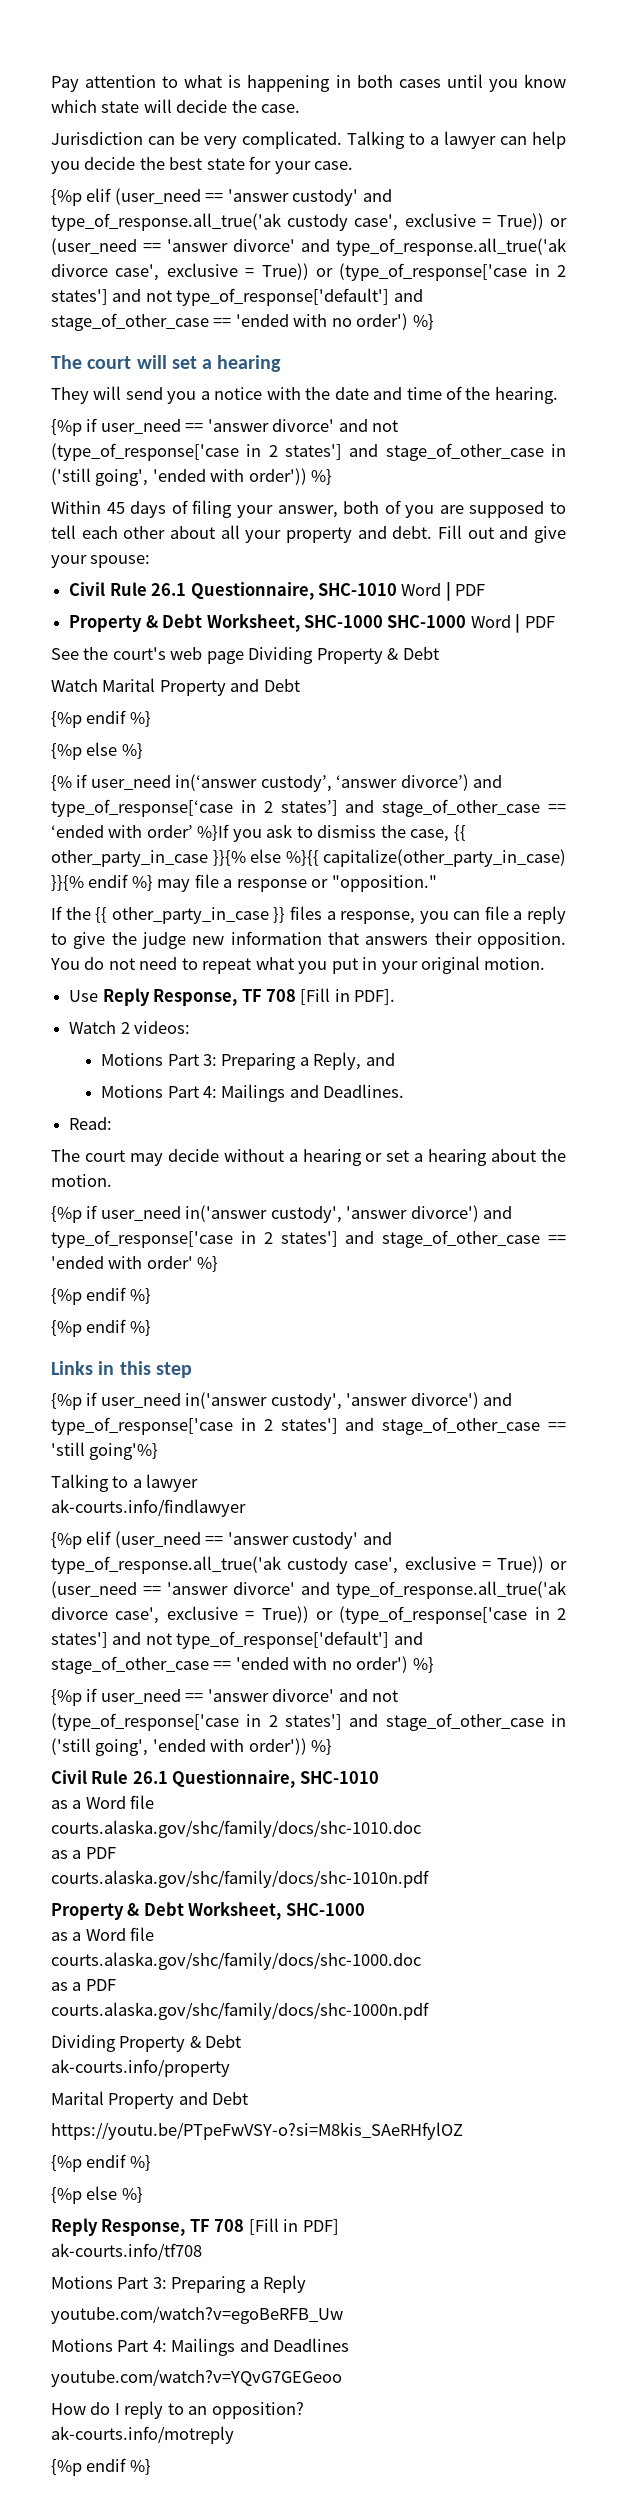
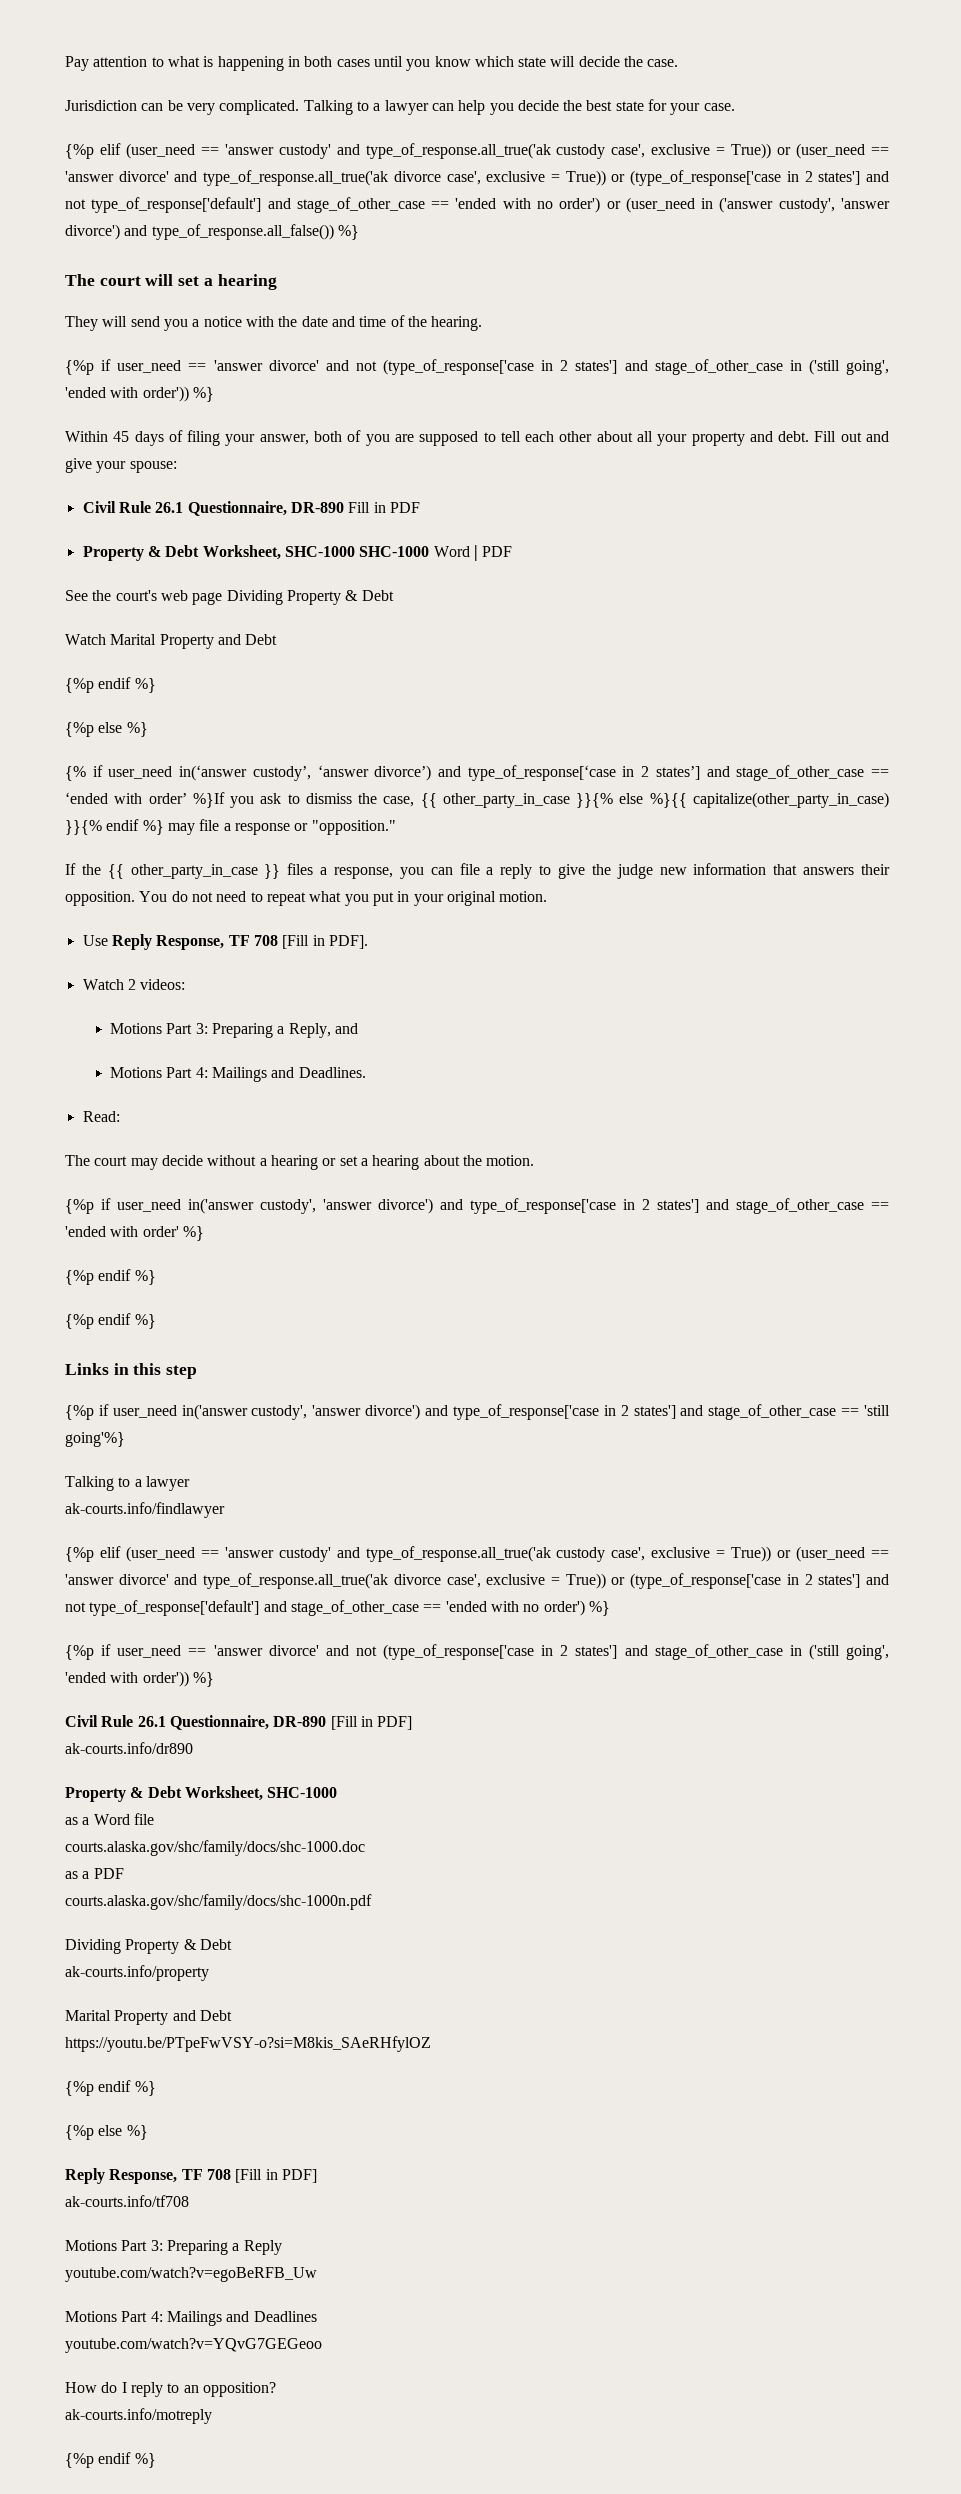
(409, 321) none -> [606,197,891,213] [65,224,334,240] or (user_need in ('answer custody', 'answer divorce') and type_of_response.all_false())
[317,582,451,601] SHC-1010 Word | -> [290,502,386,513] DR-890 Fill in
[299,1771,379,1784] [51,1795,155,1809] [51,1820,421,1838] [51,1847,116,1859] [51,1870,429,1888] SHC-1010 // as a Word file // courts.alaska.gov/shc/family/docs/shc-1010.doc // as a PDF // courts.alaska.gov/shc/family/docs/shc-1010n.pdf -> [273,1716,413,1730] [65,1742,193,1754] DR-890 [Fill in PDF] // ak-courts.info/dr890

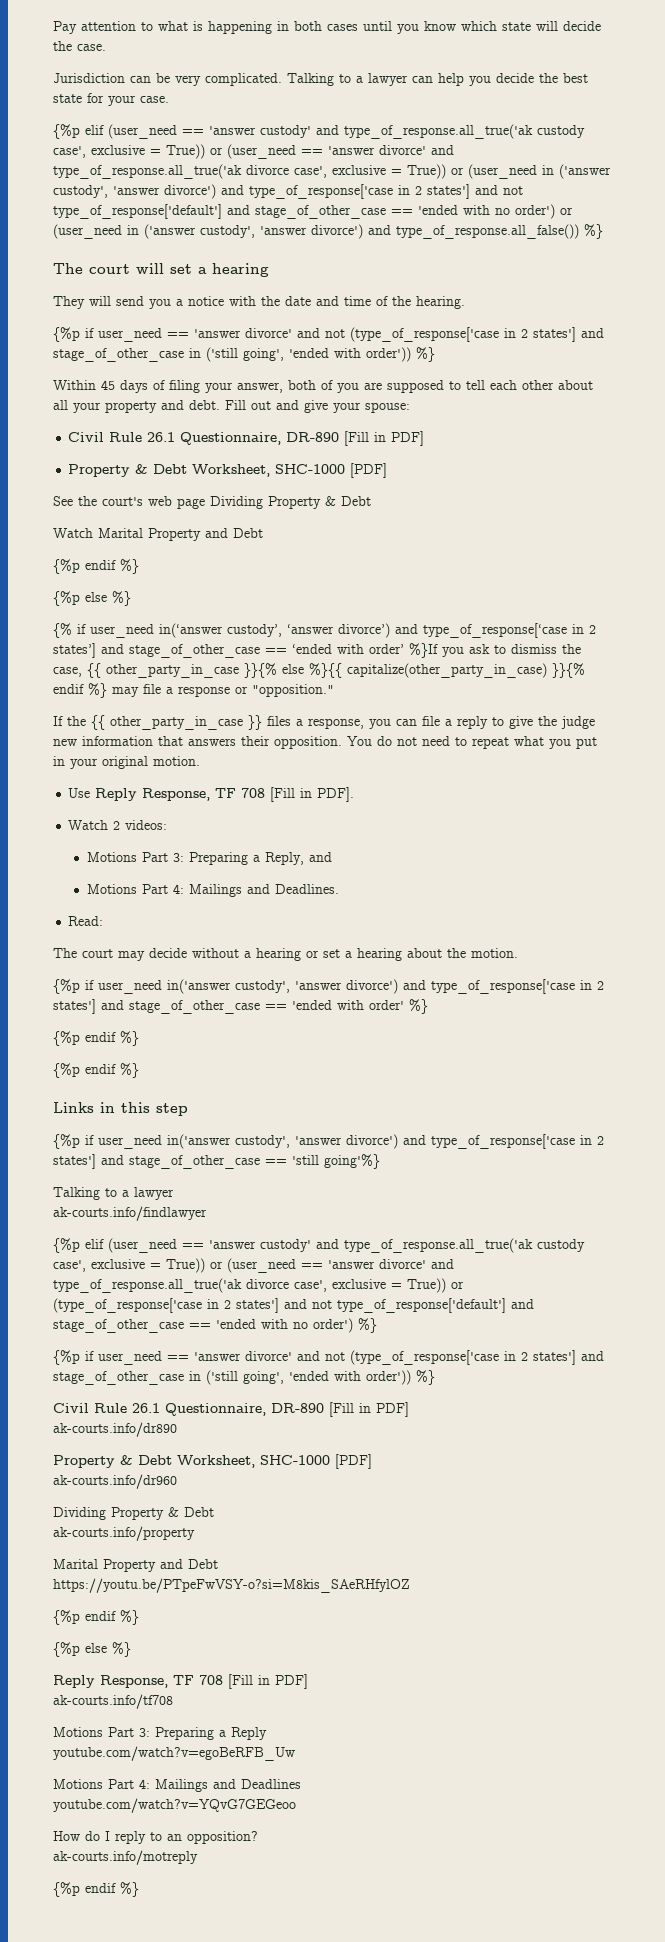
[630,170,782,186] (type_of_response['case -> [468,164,611,179] [53,184,393,199] (user_need in ('answer custody', 'answer divorce') and type_of_response['case
[348,502,420,513] [82,545,513,561] Fill in PDF // Property & Debt Worksheet, SHC-1000 SHC-1000 Word | PDF -> [344,431,425,446] [68,463,388,478] [Fill in PDF] // Property & Debt Worksheet, SHC-1000 [PDF]
[65,1813,154,1825] [65,1840,365,1856] [65,1868,124,1879] [65,1894,372,1910] // as a Word file // courts.alaska.gov/shc/family/docs/shc-1000.doc // as a PDF // courts.alaska.gov/shc/family/docs/shc-1000n.pdf -> [335,1454,372,1469] [53,1474,177,1489] [PDF] // ak-courts.info/dr960

